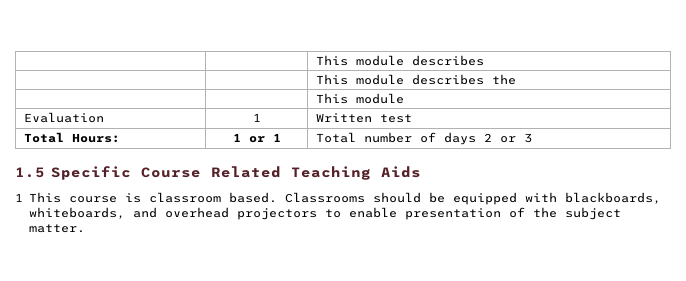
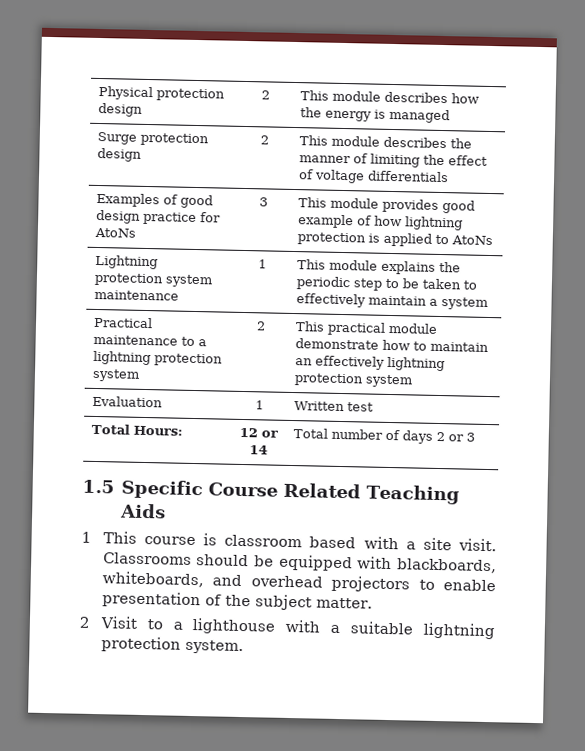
[316,55,485,66] [316,74,517,85] [316,93,405,104] | | This module describes // | | This module describes the // | | This module -> [97,85,225,102] [97,102,143,117] [260,90,270,100] [299,90,479,104] [299,107,450,124] [96,131,209,147] [96,147,142,162] [259,135,269,145] [298,135,472,149] [298,153,488,168] [298,169,449,184] [95,192,213,209] [95,209,221,225] [93,227,136,238] [258,197,268,207] [297,197,475,214] [297,214,463,231] [296,232,493,247] [94,254,158,270] [93,272,213,288] [93,289,179,301] [257,259,267,269] [296,259,461,275] [295,276,477,291] [295,293,488,310] [92,316,153,329] [92,334,207,347] [92,350,223,367] [91,368,140,382] [255,321,266,331] [294,321,438,336] [294,338,489,352] [294,355,445,372] [293,373,413,388] Physical protection design | 2 | This module describes how the energy is managed // Surge protection design | 2 | This module describes the manner of limiting the effect of voltage differentials // Examples of good design practice for AtoNs | 3 | This module provides good example of how lightning protection is applied to AtoNs // Lightning protection system maintenance | 1 | This module explains the periodic step to be taken to effectively maintain a system // Practical maintenance to a lightning protection system | 2 | This practical module demonstrate how to maintain an effectively lightning protection system
[232,133,281,143] 1 or 1 -> [238,427,278,438] [248,445,268,455] 12 or 14
[228,192,277,203] based. -> [309,536,497,552] based with a site visit.
(85, 228) none -> [79,616,496,640] [100,636,244,655] // 2 Visit to a lighthouse with a suitable lightning protection system.

